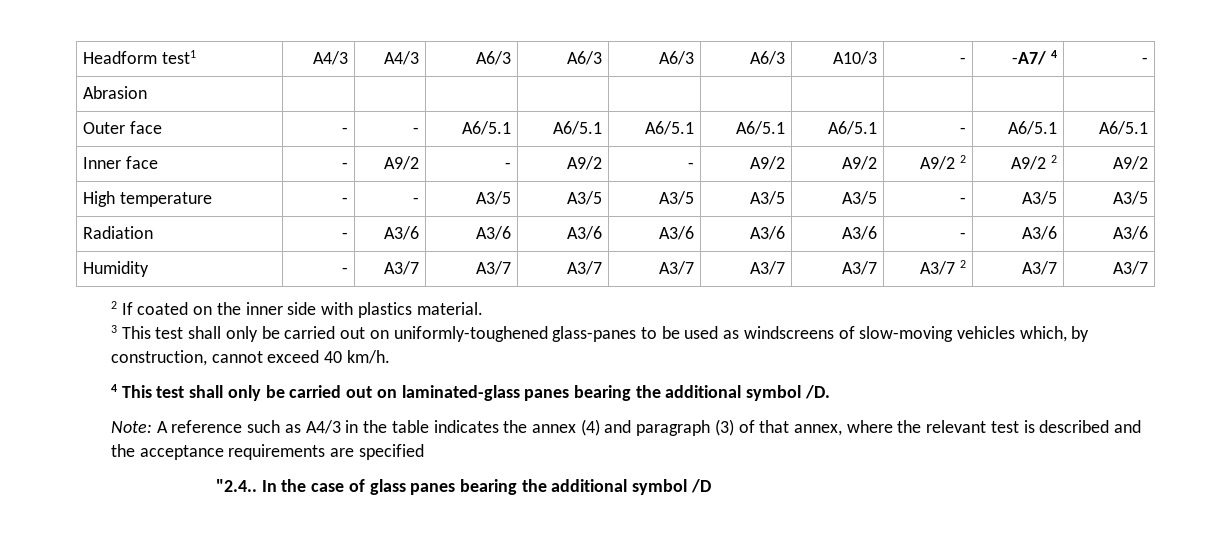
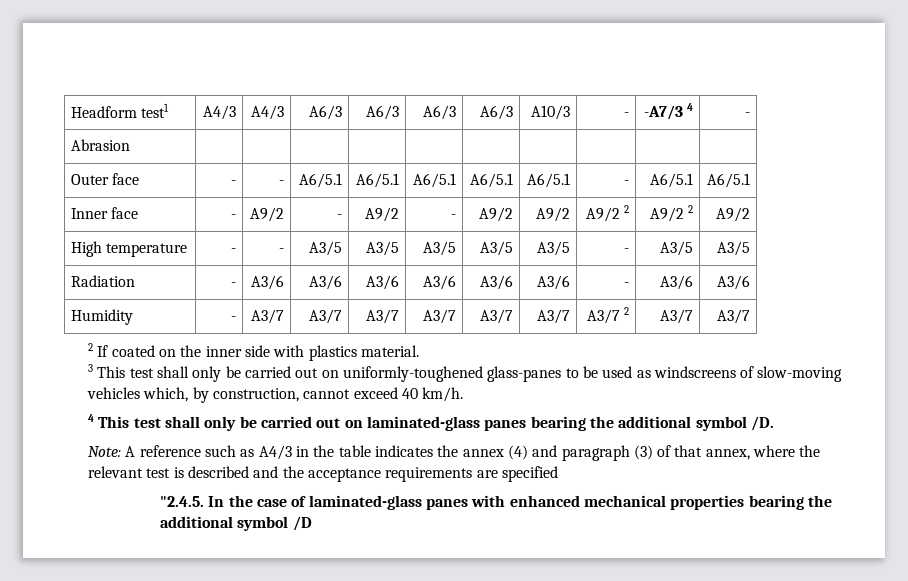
[1012,51,1047,65] -A7/ -> [644,105,684,120] -A7/3
[215,479,257,492] "2.4.. -> [160,496,205,507] "2.4.5.
[369,479,456,495] glass panes -> [308,495,745,510] laminated-glass panes with enhanced mechanical properties

